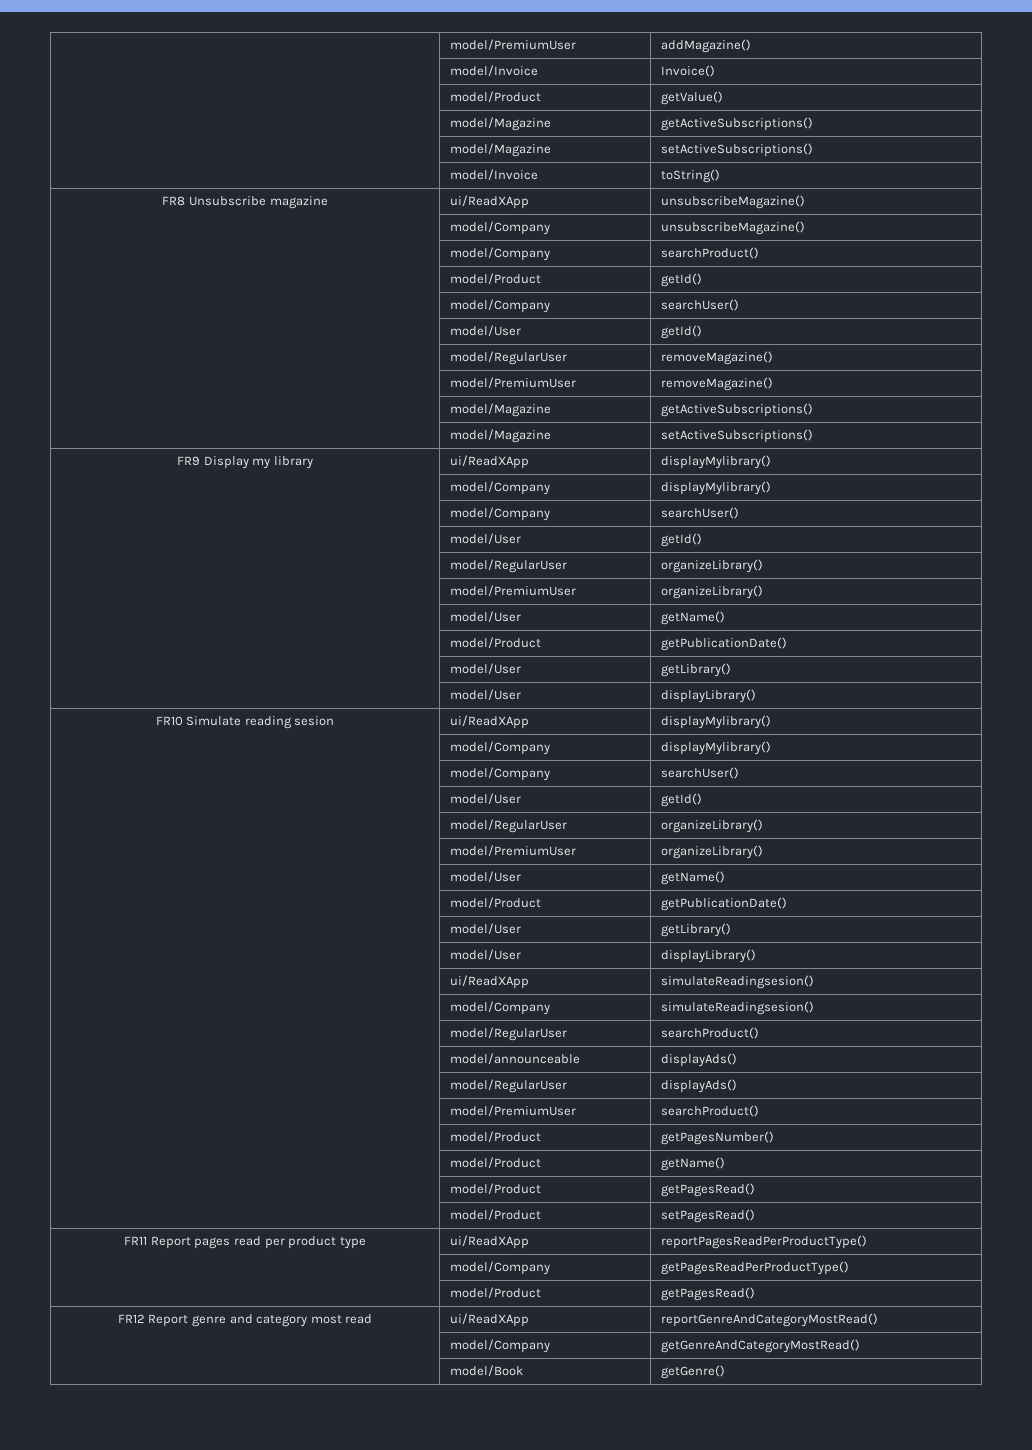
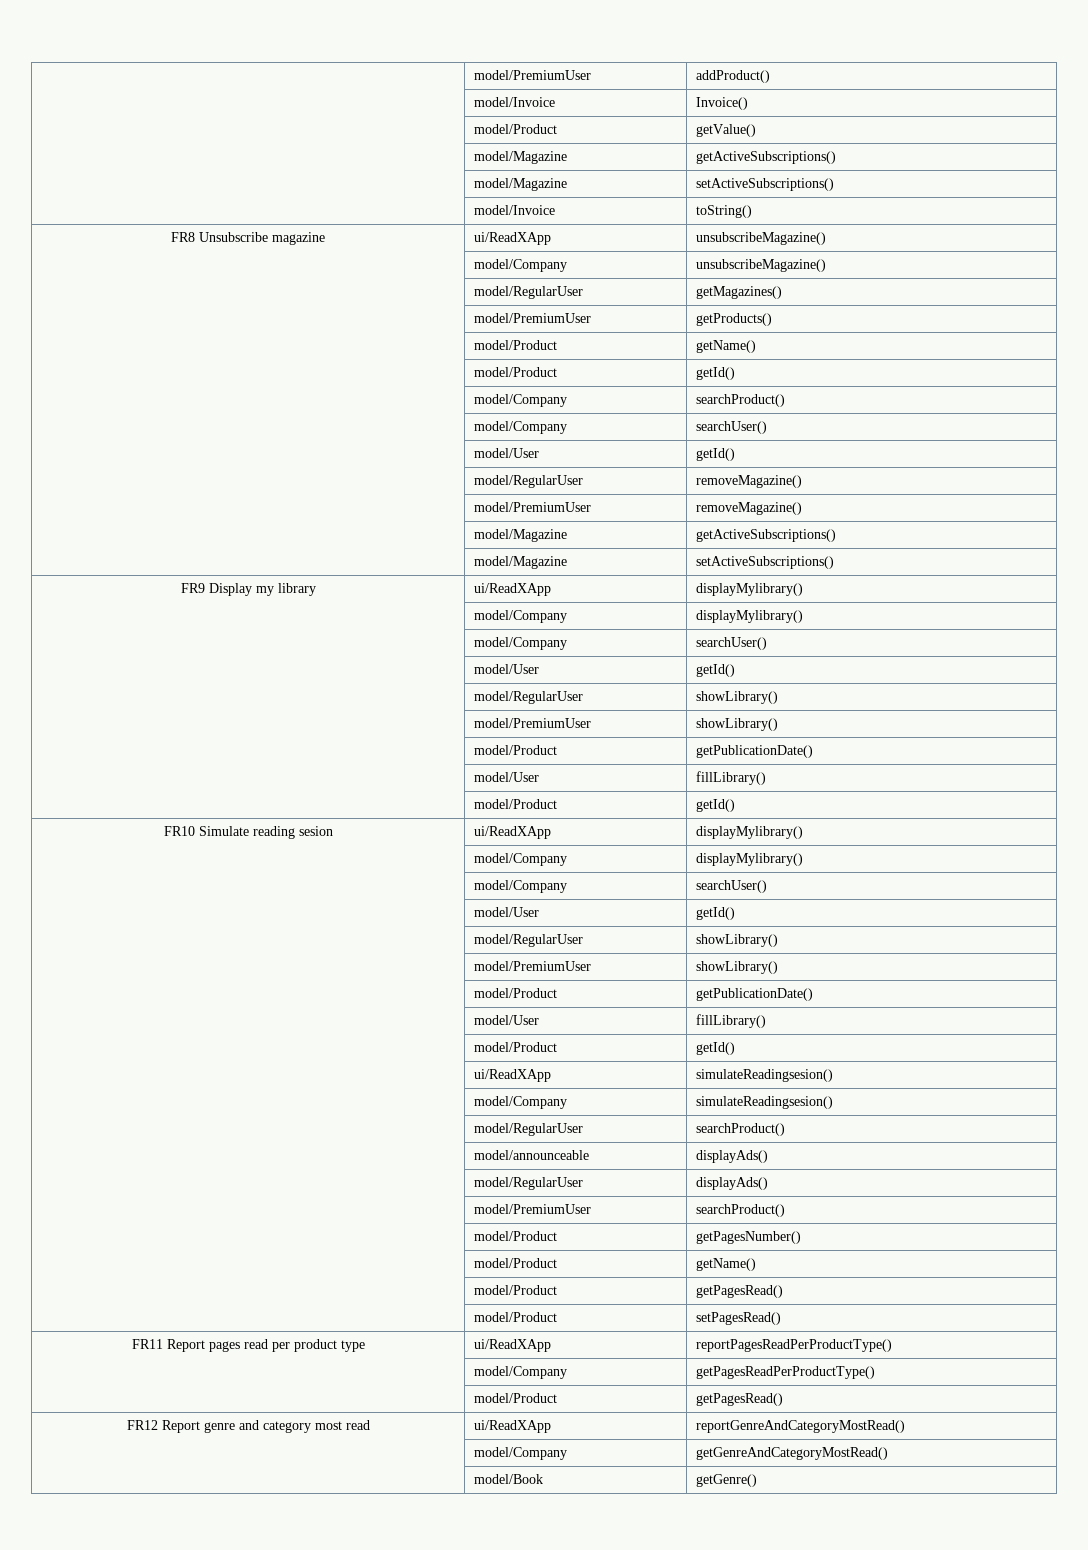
[450,39,577,50] [661,39,752,53] | model/PremiumUser | addMagazine() -> [474,70,592,80] [696,70,771,83] | model/PremiumUser | addProduct()
[450,247,551,261] [661,247,760,259] [450,273,542,284] [661,273,703,287] model/Company | searchProduct() // | model/Product | getId() -> [474,286,584,299] [696,286,783,299] [474,313,592,323] [696,313,773,326] [474,340,558,350] [696,340,757,353] [474,367,558,377] [696,367,736,380] [474,394,568,407] [696,394,786,407] model/RegularUser | getMagazines() // | model/PremiumUser | getProducts() // | model/Product | getName() // | model/Product | getId() // | model/Company | searchProduct()
[661,559,764,573] [450,585,577,596] [661,585,764,599] [450,611,522,622] [661,611,726,625] [450,637,542,648] [661,637,788,651] [450,663,522,674] [661,663,732,677] [450,689,522,700] [661,689,757,703] organizeLibrary() // | model/PremiumUser | organizeLibrary() // | model/User | getName() // | model/Product | getPublicationDate() // | model/User | getLibrary() // | model/User | displayLibrary() -> [696,691,779,704] [474,718,592,728] [696,718,779,731] [474,745,558,755] [696,745,814,758] [474,772,540,782] [696,771,767,785] [474,799,558,809] [696,799,736,812] showLibrary() // | model/PremiumUser | showLibrary() // | model/Product | getPublicationDate() // | model/User | fillLibrary() // | model/Product | getId()
[661,819,764,833] [450,845,577,856] [661,845,764,859] [450,871,522,882] [661,871,726,885] [450,897,542,908] [661,897,788,911] [450,923,522,934] [661,923,732,937] [450,949,522,960] [661,949,757,963] organizeLibrary() // | model/PremiumUser | organizeLibrary() // | model/User | getName() // | model/Product | getPublicationDate() // | model/User | getLibrary() // | model/User | displayLibrary() -> [696,934,779,947] [474,961,592,971] [696,961,779,974] [474,988,558,998] [696,988,814,1001] [474,1015,540,1025] [696,1014,767,1028] [474,1042,558,1052] [696,1042,736,1055] showLibrary() // | model/PremiumUser | showLibrary() // | model/Product | getPublicationDate() // | model/User | fillLibrary() // | model/Product | getId()

